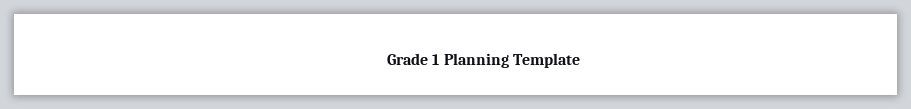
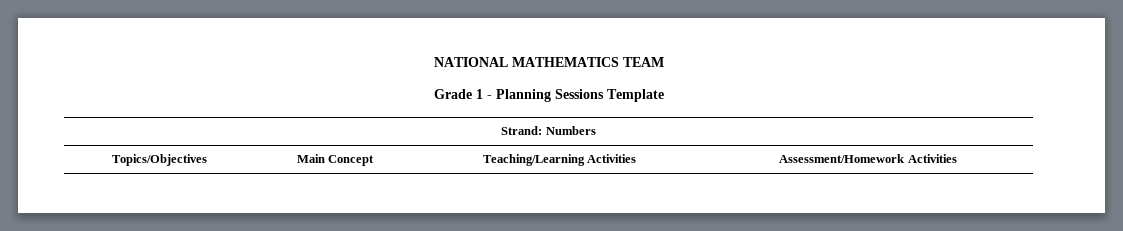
[387,53,580,68] Grade 1 Planning Template -> [433,57,664,67] [433,89,664,102] [501,126,596,135] [112,154,207,166] [296,154,375,166] [482,154,637,166] [779,154,957,163] NATIONAL MATHEMATICS TEAM // Grade 1 - Planning Sessions Template // Strand: Numbers // Topics/Objectives | Main Concept | Teaching/Learning Activities | Assessment/Homework Activities

